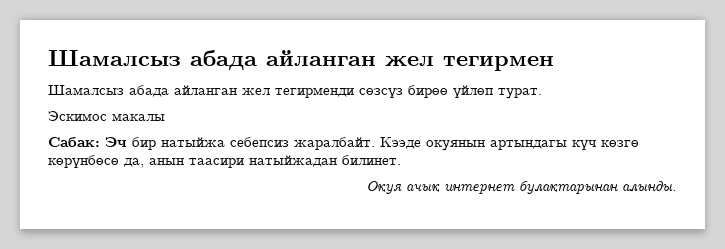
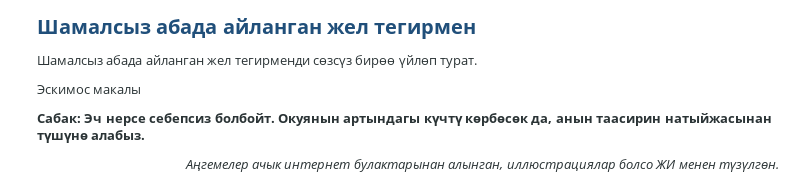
[132,137,639,151] [48,155,401,168] [366,180,677,195] бир натыйжа себепсиз жаралбайт. Кээде окуянын артындагы күч көзгө көрүнбөсө да, анын таасири натыйжадан билинет. // Окуя ачык интернет булактарынан алынды. -> [105,113,772,126] [37,130,146,143] [184,159,779,172] нерсе себепсиз болбойт. Окуянын артындагы күчтү көрбөсөк да, анын таасирин натыйжасынан түшүнө алабыз. // Аңгемелер ачык интернет булактарынан алынган, иллюстрациялар болсо ЖИ менен түзүлгөн.

